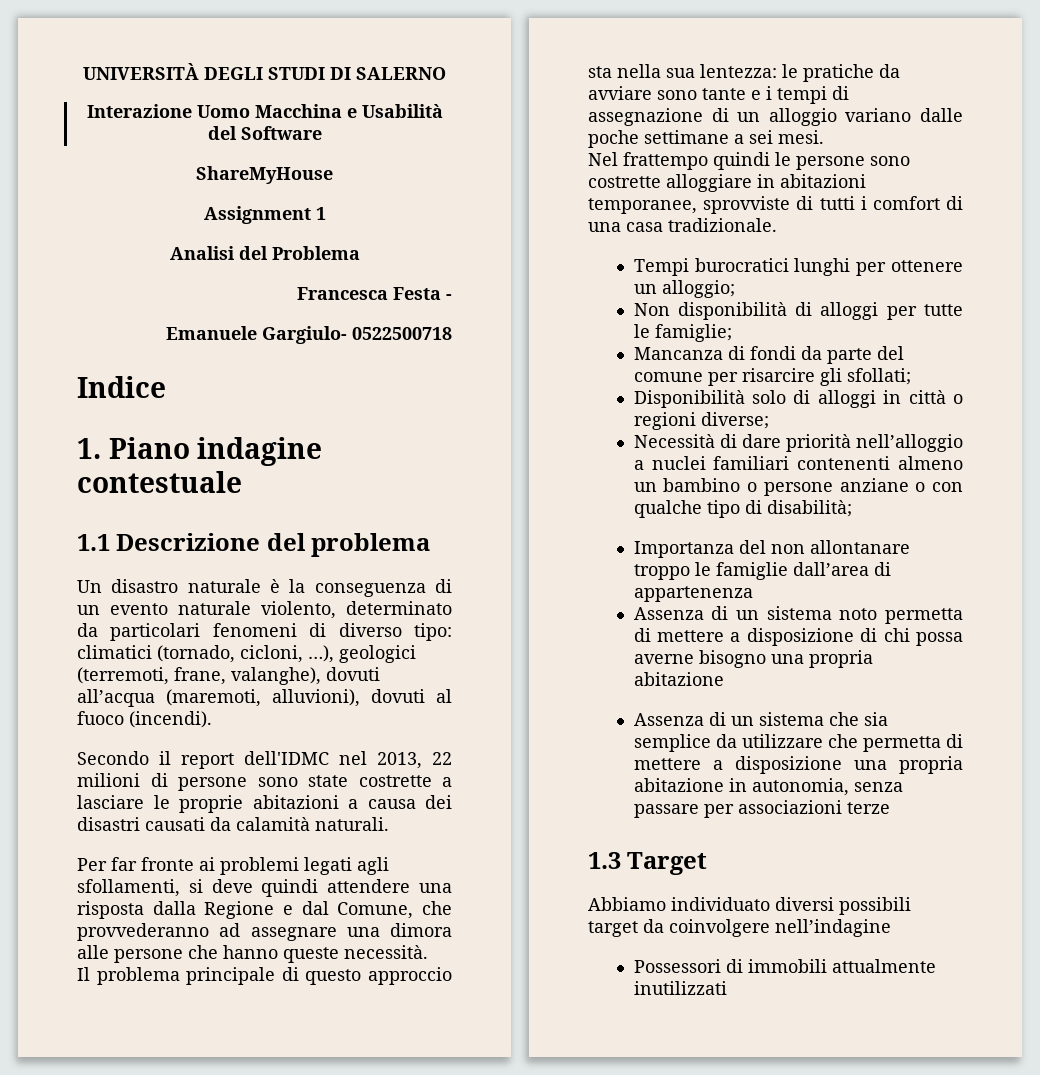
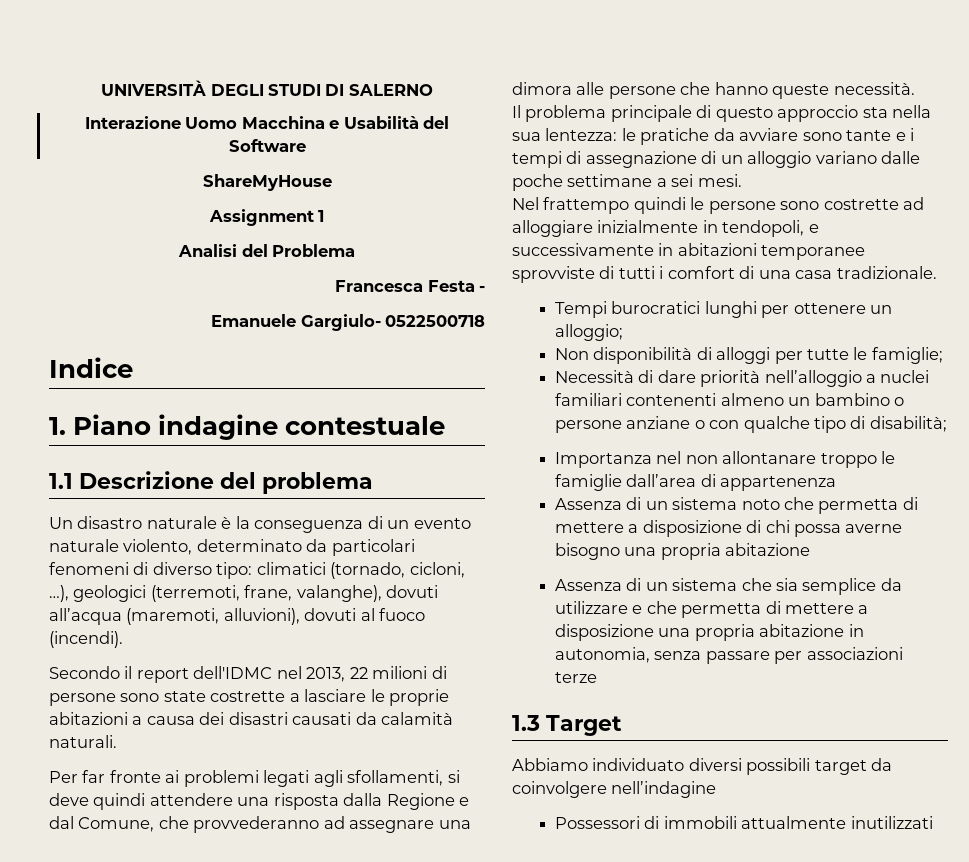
[666,174,752,192] alloggiare -> [903,197,925,210] [512,220,819,237] [512,243,654,256] ad alloggiare inizialmente in tendopoli, e successivamente
[588,198,697,214] temporanee, -> [761,245,866,260] temporanee
[633,346,904,364] [633,368,911,386] [633,390,963,408] [633,412,769,430] // Mancanza di fondi da parte del comune per risarcire gli sfollati; // Disponibilità solo di alloggi in città o regioni diverse; -> (943, 355) none
[738,540,766,554] del -> [656,451,682,464] nel
(878, 614) none -> [784,497,815,510] che
(823, 741) none -> [632,605,643,614] e

